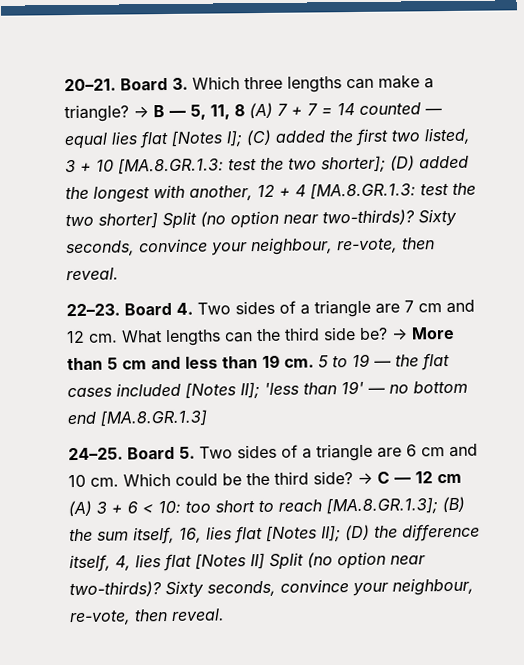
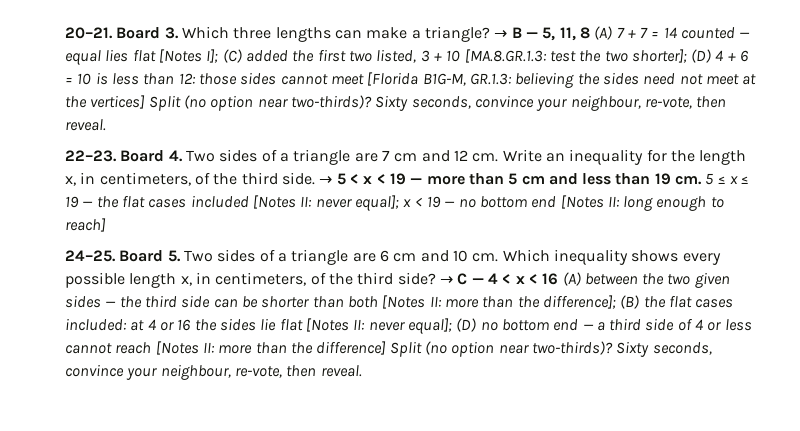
[419,155,470,169] [65,182,477,203] [65,212,159,229] added the longest with another, 12 + 4 [MA.8.GR.1.3: test the two shorter] -> [715,50,750,62] [65,72,757,88] [65,95,146,109] 4 + 6 = 10 is less than 12: those sides cannot meet [Florida B1G-M, GR.1.3: believing the sides need not meet at the vertices]
[121,326,456,347] What lengths can the third side be? → More -> [502,149,747,165] [65,172,465,186] Write an inequality for the length x, in centimeters, of the third side. → 5 < x < 19 — more
[332,355,349,368] to -> [717,176,750,184] ≤ x ≤
[240,380,469,399] [67,409,208,427] II]; 'less than 19' — no bottom end [MA.8.GR.1.3] -> [300,195,724,211] [65,218,107,232] II: never equal]; x < 19 — no bottom end [Notes II: long enough to reach]
[175,473,243,486] could be -> [553,249,721,265] [65,272,326,288] inequality shows every possible length x, in centimeters, of
[415,471,463,484] [68,496,466,517] [69,523,481,545] [69,552,266,573] 12 cm (A) 3 + 6 < 10: too short to reach [MA.8.GR.1.3]; (B) the sum itself, 16, lies flat [Notes II]; (D) the difference itself, 4, lies flat [Notes II] -> [487,272,730,288] [65,295,734,309] [65,318,752,334] [65,341,387,355] 4 < x < 16 (A) between the two given sides — the third side can be shorter than both [Notes II: more than the difference]; (B) the flat cases included: at 4 or 16 the sides lie flat [Notes II: never equal]; (D) no bottom end — a third side of 4 or less cannot reach [Notes II: more than the difference]

